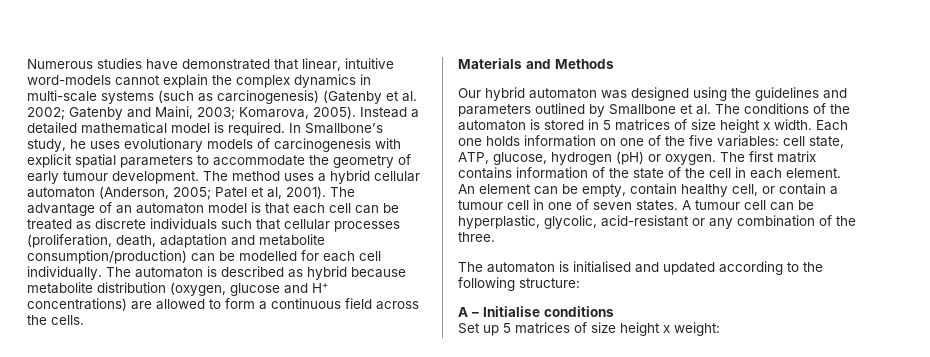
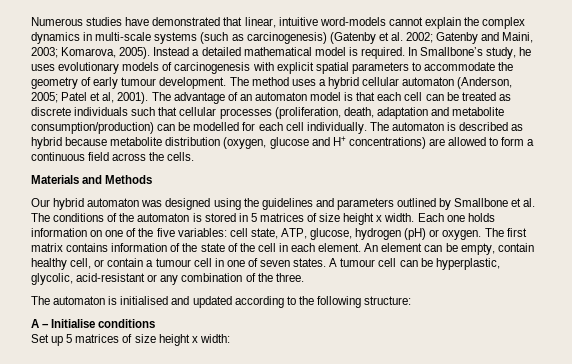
[674,322,720,336] weight: -> [199,334,230,343] width:

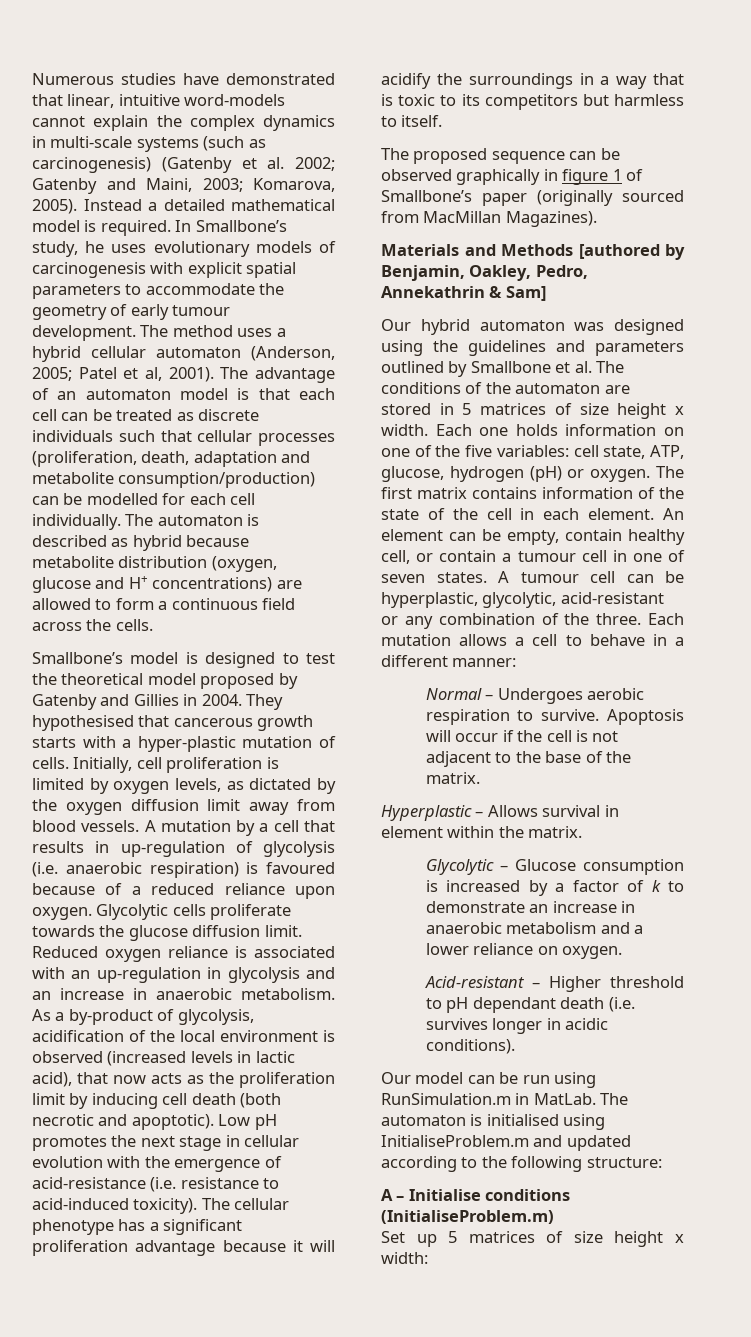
[31,175,153,184] Materials and Methods -> [32,652,335,668] [32,673,298,689] [32,694,284,710] [32,715,314,731] [32,736,336,752] [32,757,279,773] [32,778,336,794] [32,799,336,815] [32,820,335,836] [32,841,335,857] [32,862,335,878] [32,883,335,899] [32,904,292,920] [32,925,302,941] [32,946,335,962] [32,967,335,983] [32,988,335,1000] [32,1009,254,1025] [32,1030,335,1042] [32,1051,295,1066] [32,1072,335,1088] [32,1093,282,1109] [32,1114,277,1130] [32,1135,300,1151] [32,1156,282,1172] [32,1177,280,1192] [32,1198,290,1214] [32,1219,243,1235] [32,1240,335,1256] [381,73,684,89] [381,94,684,110] [381,115,443,127] [381,148,620,164] [381,169,644,185] [381,190,684,206] [381,211,597,227] [381,244,685,260] [381,265,588,281] [381,286,546,301] Smallbone’s model is designed to test the theoretical model proposed by Gatenby and Gillies in 2004. They hypothesised that cancerous growth starts with a hyper-plastic mutation of cells. Initially, cell proliferation is limited by oxygen levels, as dictated by the oxygen diffusion limit away from blood vessels. A mutation by a cell that results in up-regulation of glycolysis (i.e. anaerobic respiration) is favoured because of a reduced reliance upon oxygen. Glycolytic cells proliferate towards the glucose diffusion limit. Reduced oxygen reliance is associated with an up-regulation in glycolysis and an increase in anaerobic metabolism. As a by-product of glycolysis, acidification of the local environment is observed (increased levels in lactic acid), that now acts as the proliferation limit by inducing cell death (both necrotic and apoptotic). Low pH promotes the next stage in cellular evolution with the emergence of acid-resistance (i.e. resistance to acid-induced toxicity). The cellular phenotype has a significant proliferation advantage because it will acidify the surroundings in a way that is toxic to its competitors but harmless to itself. // The proposed sequence can be observed graphically in figure 1 of Smallbone’s paper (originally sourced from MacMillan Magazines). // Materials and Methods [authored by Benjamin, Oakley, Pedro, Annekathrin & Sam]
[192,213,202,222] is -> [604,385,630,394] are
[31,273,73,285] glycolic, -> [482,592,557,608] glycolytic,
(304, 277) // -> [648,613,684,625] [381,634,684,646] [381,655,517,667] [425,688,645,704] [425,709,684,725] [425,730,619,742] [425,751,631,767] [425,772,480,784] [381,805,619,821] [381,826,583,838] [425,859,684,875] [425,880,684,896] [425,901,636,913] [425,922,644,934] [425,943,623,959] [424,976,684,992] [425,997,635,1013] [425,1018,609,1034] [425,1039,515,1054] [381,1072,597,1088] [381,1093,596,1105] Each mutation allows a cell to behave in a different manner: // Normal – Undergoes aerobic respiration to survive. Apoptosis will occur if the cell is not adjacent to the base of the matrix. // Hyperplastic – Allows survival in element within the matrix. // Glycolytic – Glucose consumption is increased by a factor of k to demonstrate an increase in anaerobic metabolism and a lower reliance on oxygen. // Acid-resistant – Higher threshold to pH dependant death (i.e. survives longer in acidic conditions). // Our model can be run using RunSimulation.m in MatLab.
(169, 300) none -> [563,1114,606,1130] [381,1135,529,1147] using InitialiseProblem.m
(156, 323) none -> [381,1210,554,1224] (InitialiseProblem.m)

